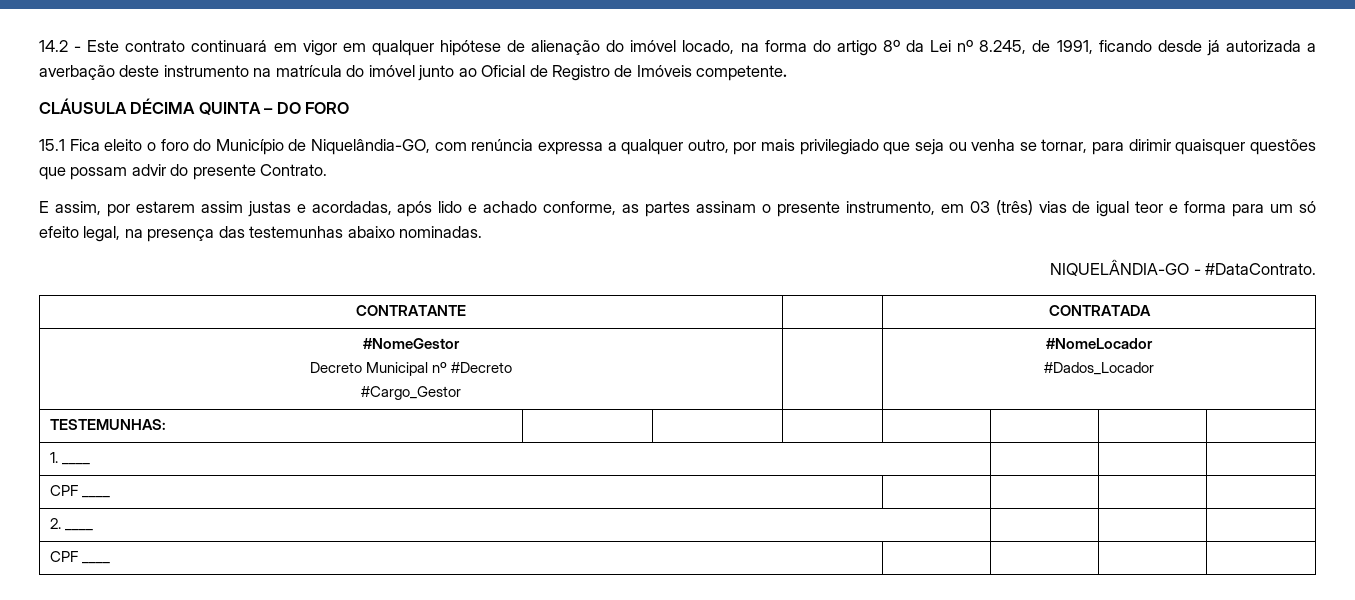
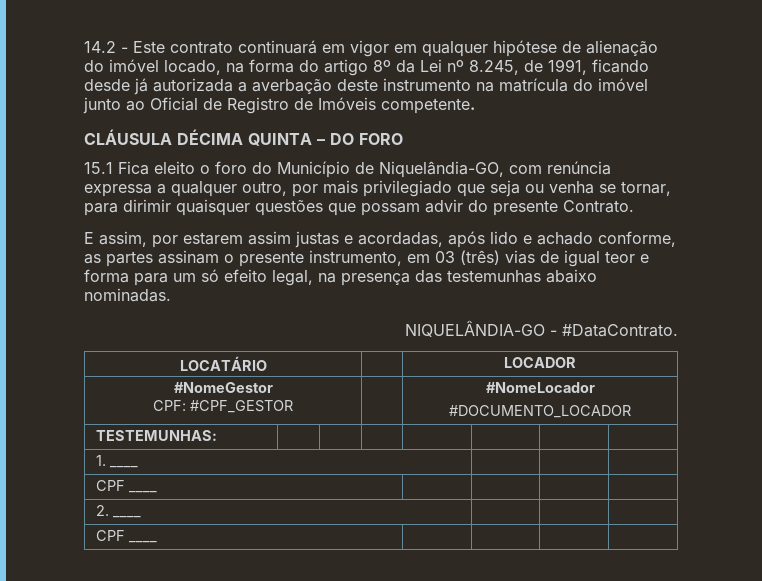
[356,305,466,316] [1048,305,1151,316] CONTRATANTE | | CONTRATADA -> [179,356,267,371] [504,357,576,368] LOCATÁRIO | | LOCADOR
[309,361,513,376] [361,386,461,400] Decreto Municipal nº #Decreto // #Cargo_Gestor -> [153,400,293,413] CPF: #CPF_GESTOR
[1044,362,1154,375] #Dados_Locador -> [449,405,631,418] #DOCUMENTO_LOCADOR

